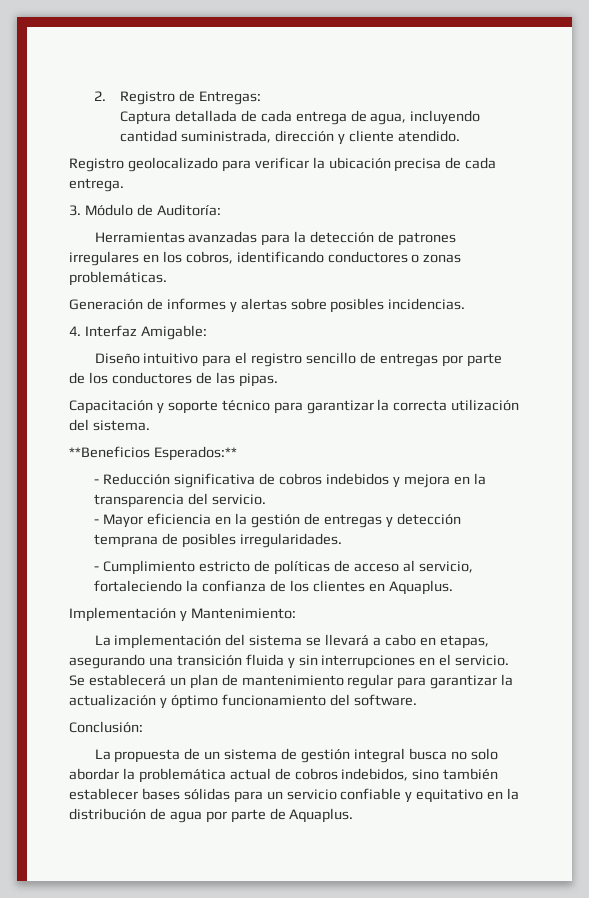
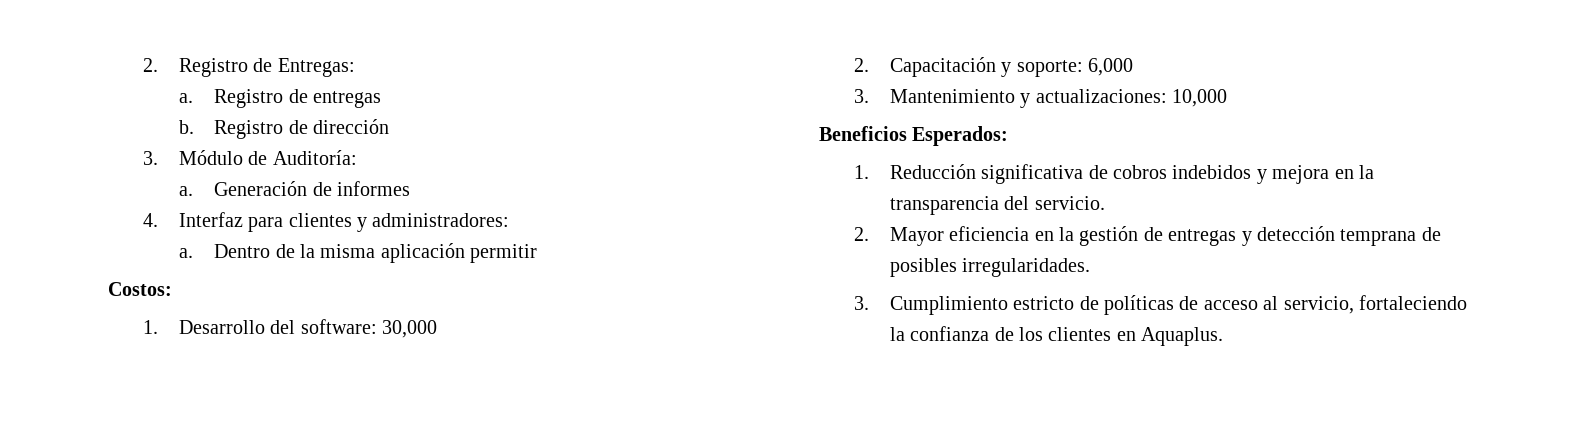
[119,110,481,125] [119,130,460,145] [69,157,497,172] [69,178,124,192] [69,204,221,216] [94,231,457,246] [69,251,462,266] [69,271,167,286] [69,298,466,313] [69,325,207,340] [94,352,502,367] [69,372,278,387] [69,399,520,414] [69,419,150,431] [69,446,237,461] [94,479,100,484] Captura detallada de cada entrega de agua, incluyendo cantidad suministrada, dirección y cliente atendido. // Registro geolocalizado para verificar la ubicación precisa de cada entrega. // 3. Módulo de Auditoría: // Herramientas avanzadas para la detección de patrones irregulares en los cobros, identificando conductores o zonas problemáticas. // Generación de informes y alertas sobre posibles incidencias. // 4. Interfaz Amigable: // Diseño intuitivo para el registro sencillo de entregas por parte de los conductores de las pipas. // Capacitación y soporte técnico para garantizar la correcta utilización del sistema. // **Beneficios Esperados:** // - -> [178,89,382,108] [178,119,390,139] [143,150,357,165] [178,181,411,196] [143,212,510,232] [178,243,538,263] [108,282,172,296] [143,319,438,338] [854,57,1134,77] [854,89,1228,108] [819,126,1009,146] [854,165,870,179] a. Registro de entregas // b. Registro de dirección // 3. Módulo de Auditoría: // a. Generación de informes // 4. Interfaz para clientes y administradores: // a. Dentro de la misma aplicación permitir // Costos: // 1. Desarrollo del software: 30,000 // 2. Capacitación y soporte: 6,000 // 3. Mantenimiento y actualizaciones: 10,000 // Beneficios Esperados: // 1.
[94,519,100,524] - -> [854,227,870,241] 2.
[94,566,100,571] - -> [854,296,870,310] 3.
[69,607,296,622] [94,634,489,649] [69,654,510,669] [69,674,514,689] [69,694,417,709] [69,721,143,733] [94,748,498,763] [69,768,499,783] [69,788,520,803] [69,808,354,823] // Implementación y Mantenimiento: // La implementación del sistema se llevará a cabo en etapas, asegurando una transición fluida y sin interrupciones en el servicio. Se establecerá un plan de mantenimiento regular para garantizar la actualización y óptimo funcionamiento del software. // Conclusión: // La propuesta de un sistema de gestión integral busca no solo abordar la problemática actual de cobros indebidos, sino también establecer bases sólidas para un servicio confiable y equitativo en la distribución de agua por parte de Aquaplus. -> (1224, 336) none

